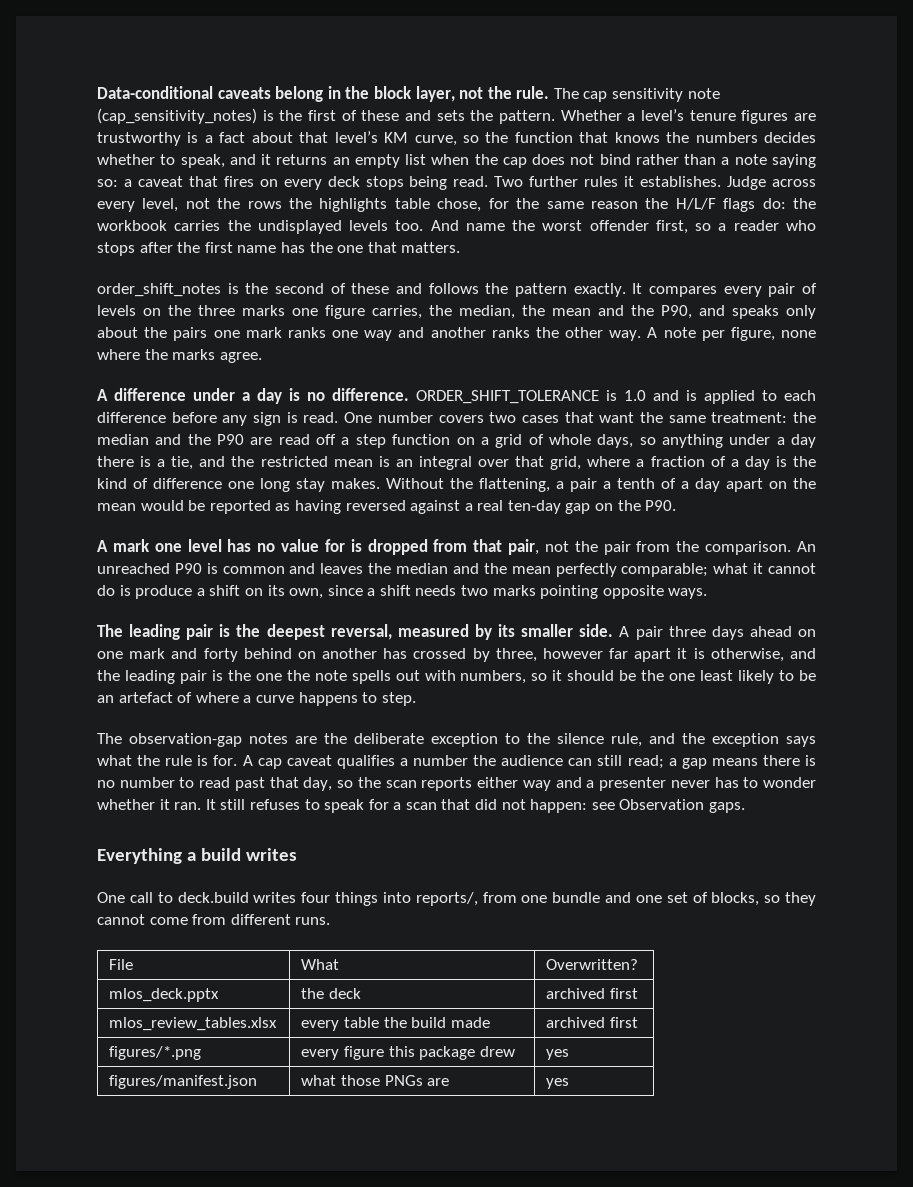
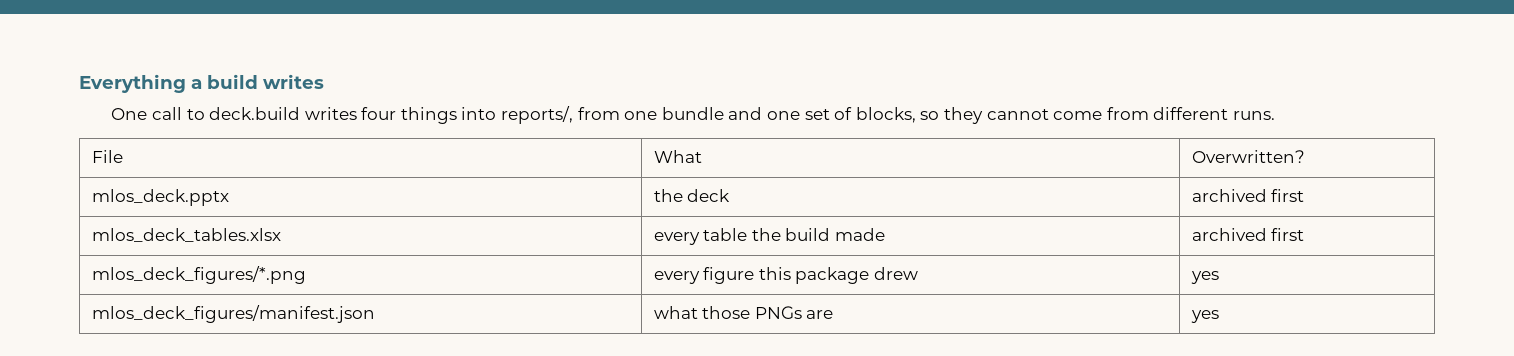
[97,86,720,102] [97,108,816,124] [97,131,816,146] [97,154,816,168] [97,176,816,190] [97,198,816,212] [97,220,816,234] [97,242,461,256] [97,283,817,297] [97,305,816,319] [97,327,816,341] [97,349,262,363] [97,388,816,404] [97,412,816,426] [97,434,817,448] [97,456,816,470] [97,478,816,492] [97,500,677,514] [97,539,817,555] [97,563,816,577] [97,585,708,599] [97,624,817,640] [97,648,816,662] [97,670,817,684] [97,692,416,706] [97,733,816,747] [97,755,817,769] [97,777,816,791] [97,799,746,813] Data-conditional caveats belong in the block layer, not the rule. The cap sensitivity note (cap_sensitivity_notes) is the first of these and sets the pattern. Whether a level’s tenure figures are trustworthy is a fact about that level’s KM curve, so the function that knows the numbers decides whether to speak, and it returns an empty list when the cap does not bind rather than a note saying so: a caveat that fires on every deck stops being read. Two further rules it establishes. Judge across every level, not the rows the highlights table chose, for the same reason the H/L/F flags do: the workbook carries the undisplayed levels too. And name the worst offender first, so a reader who stops after the first name has the one that matters. // order_shift_notes is the second of these and follows the pattern exactly. It compares every pair of levels on the three marks one figure carries, the median, the mean and the P90, and speaks only about the pairs one mark ranks one way and another ranks the other way. A note per figure, none where the marks agree. // A difference under a day is no difference. ORDER_SHIFT_TOLERANCE is 1.0 and is applied to each difference before any sign is read. One number covers two cases that want the same treatment: the median and the P90 are read off a step function on a grid of whole days, so anything under a day there is a tie, and the restricted mean is an integral over that grid, where a fraction of a day is the kind of difference one long stay makes. Without the flattening, a pair a tenth of a day apart on the mean would be reported as having reversed against a real ten-day gap on the P90. // A mark one level has no value for is dropped from that pair, not the pair from the comparison. An unreached P90 is common and leaves the median and the mean perfectly comparable; what it cannot do is produce a shift on its own, since a shift needs two marks pointing opposite ways. // The leading pair is the deepest reversal, measured by its smaller side. A pair three days ahead on one mark and forty behind on another has crossed by three, however far apart it is otherwise, and the leading pair is the one the note spells out with numbers, so it should be the one least likely to be an artefact of where a curve happens to step. // The observation-gap notes are the deliberate exception to the silence rule, and the exception says what the rule is for. A cap caveat qualifies a number the audience can still read; a gap means there is no number to read past that day, so the scan reports either way and a presenter never has to wonder whether it ran. It still refuses to speak for a scan that did not happen: see Observation gaps. // -> (79, 83) none
[109,1017,278,1031] mlos_review_tables.xlsx -> [91,228,281,242] mlos_deck_tables.xlsx
[109,1046,202,1060] figures/*.png -> [91,266,306,284] mlos_deck_figures/*.png
[109,1075,258,1089] figures/manifest.json -> [91,305,375,323] mlos_deck_figures/manifest.json

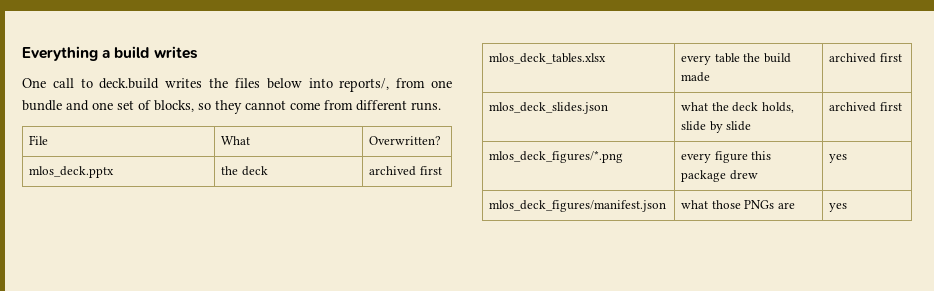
[361,107,457,124] four things -> [209,78,302,89] the files below
(1305, 234) none -> [489,102,609,114] [681,102,794,113] [681,121,752,133] [829,102,902,112] // mlos_deck_slides.json | what the deck holds, slide by slide | archived first

